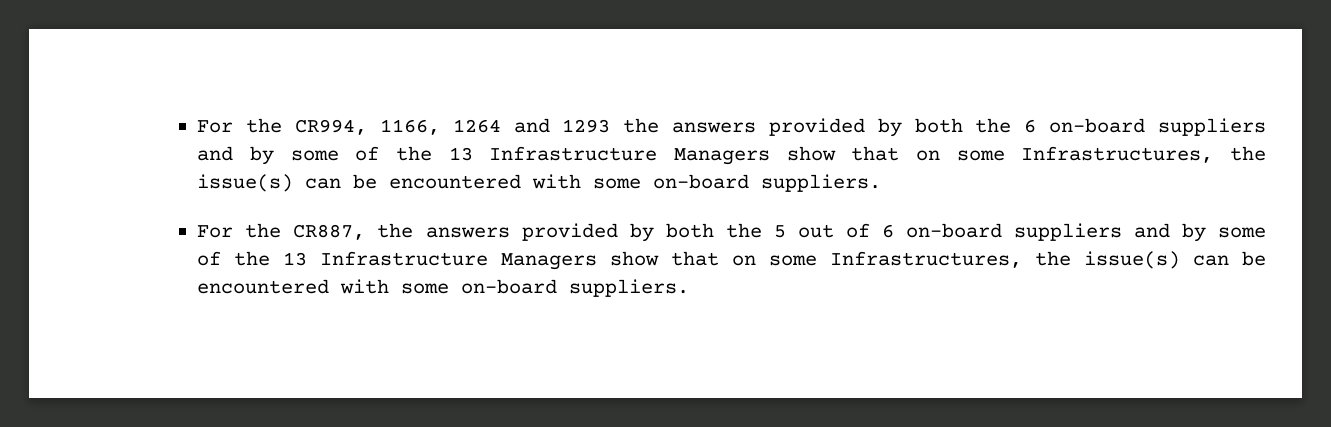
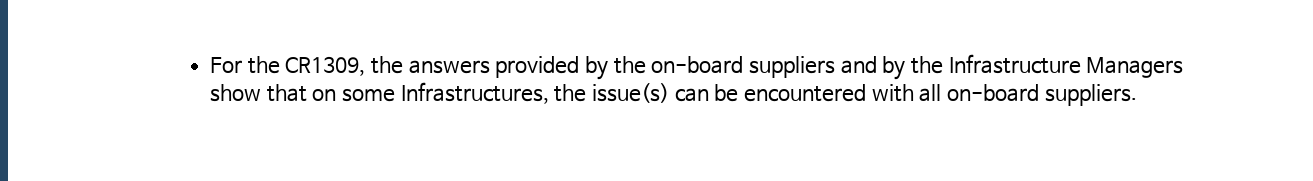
[197,118,1266,137] [197,146,473,165] For the CR994, 1166, 1264 and 1293 the answers provided by both the 6 on-board suppliers and by some of the 13 -> [209,56,943,80] For the CR1309, the answers provided by the on-board suppliers and by the
[593,174,882,192] [197,223,1266,242] [197,251,1266,270] [197,279,690,297] some on-board suppliers. // For the CR887, the answers provided by both the 5 out of 6 on-board suppliers and by some of the 13 Infrastructure Managers show that on some Infrastructures, the issue(s) can be encountered with some on-board suppliers. -> [919,84,1137,106] all on-board suppliers.

